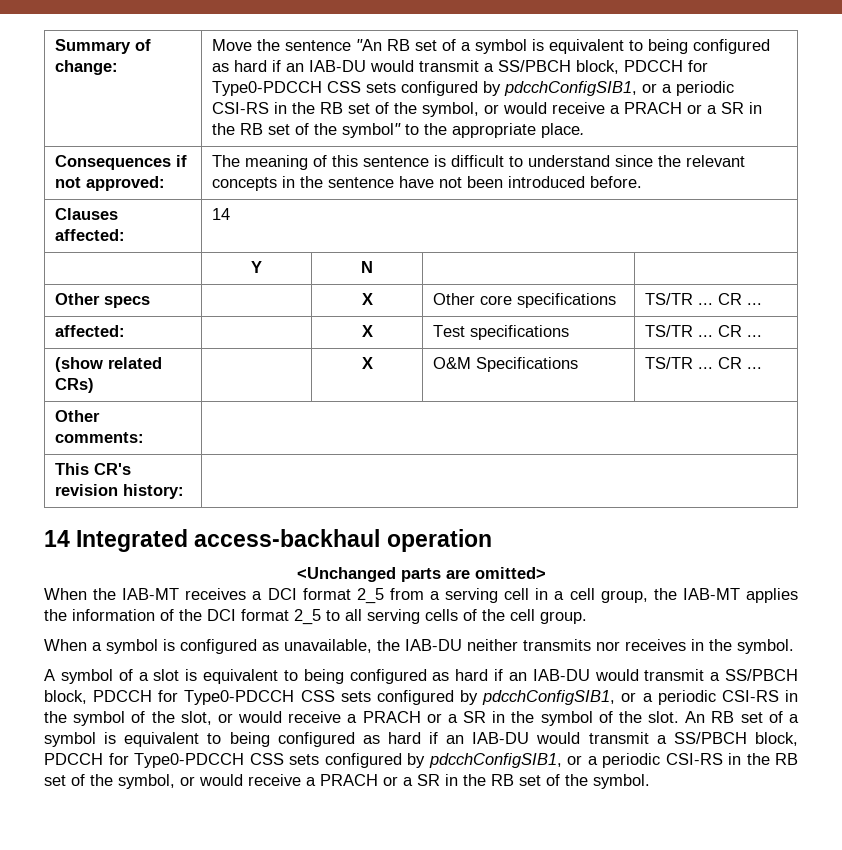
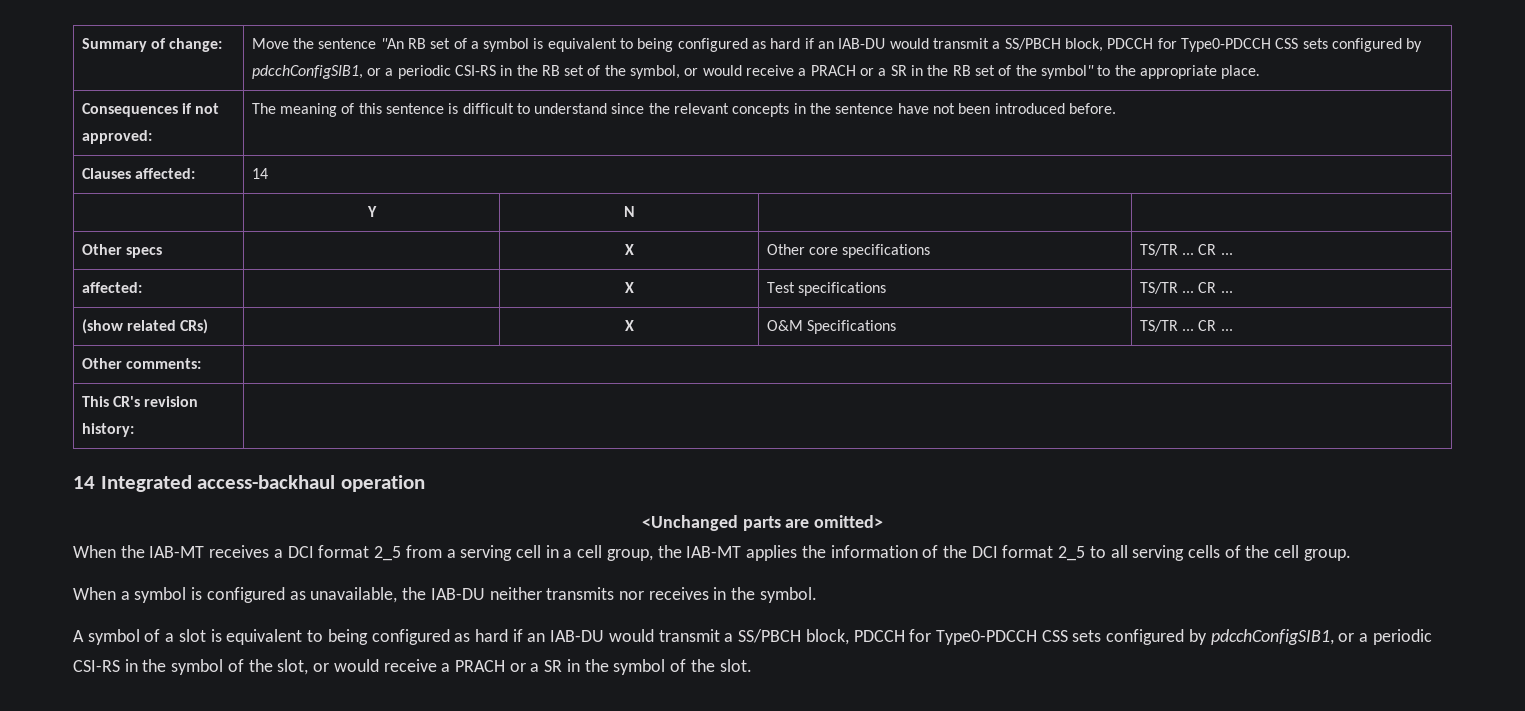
[685,711,799,723] [44,732,798,747] [44,753,798,768] [44,774,650,789] An RB set of a symbol is equivalent to being configured as hard if an IAB-DU would transmit a SS/PBCH block, PDCCH for Type0-PDCCH CSS sets configured by pdcchConfigSIB1, or a periodic CSI-RS in the RB set of the symbol, or would receive a PRACH or a SR in the RB set of the symbol. -> (752, 665) none

